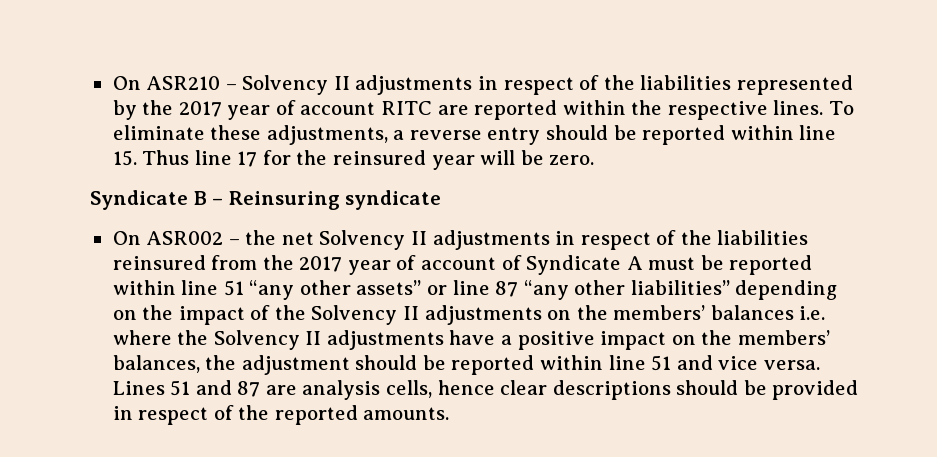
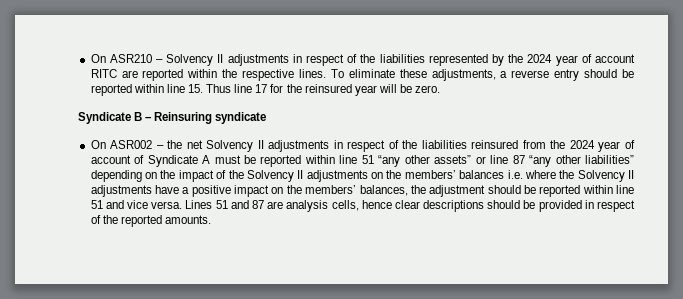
[178,101,222,117] 2017 -> [527,54,553,63] 2024
[299,256,343,272] 2017 -> [569,140,595,149] 2024

